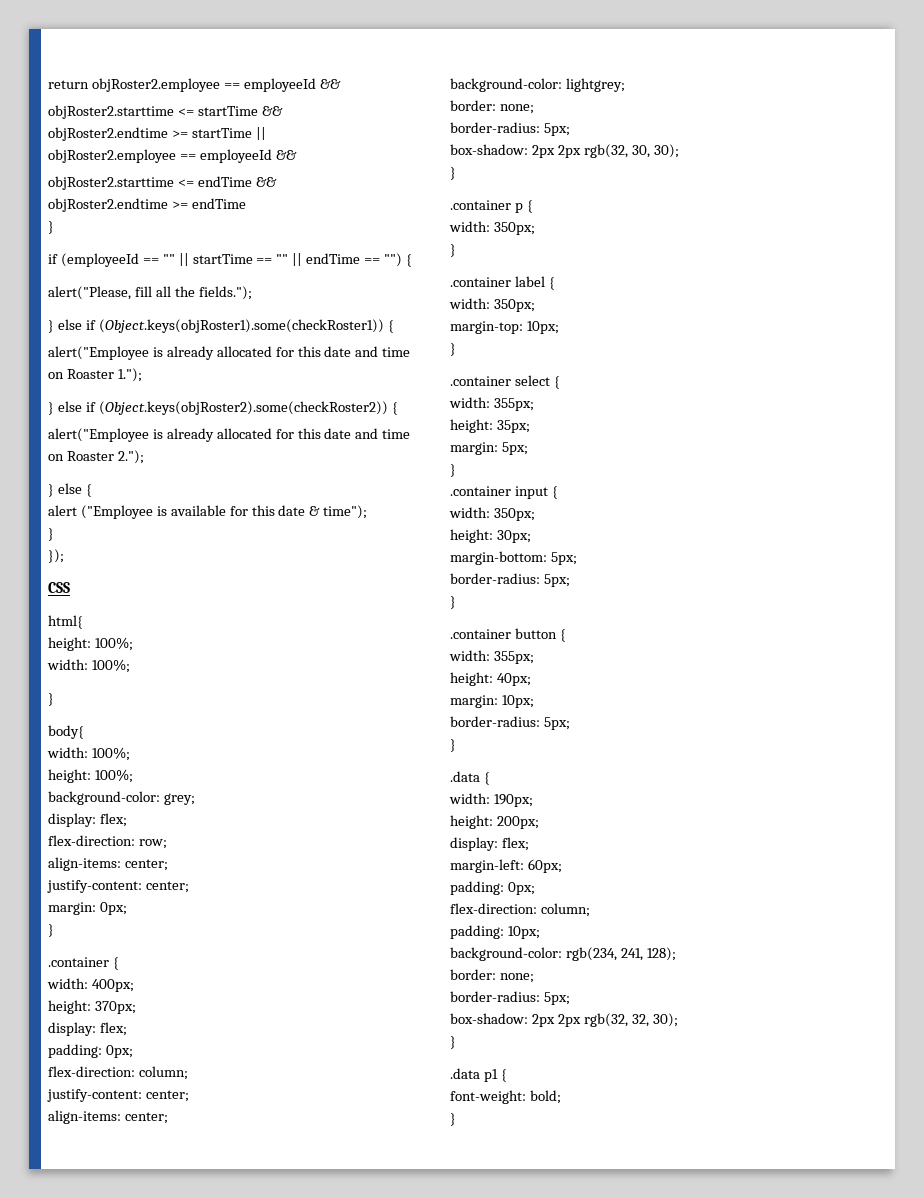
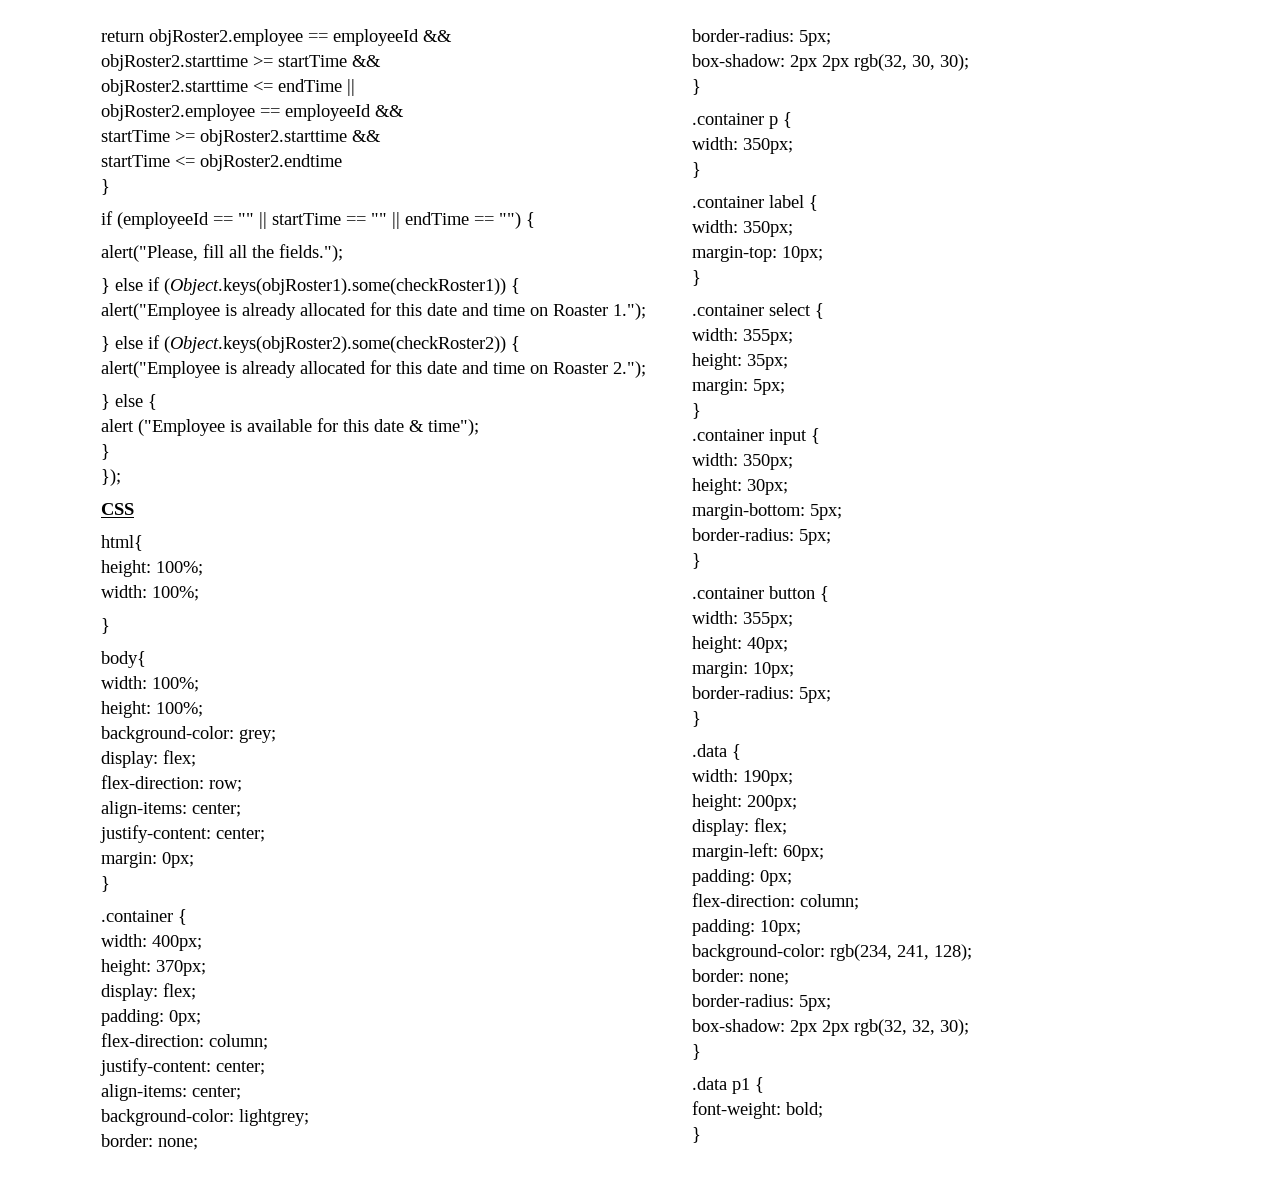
[177,108,194,116] <= -> [253,56,273,67] >=
[48,127,252,141] objRoster2.endtime >= startTime -> [101,79,342,96] objRoster2.starttime <= endTime
[48,176,277,190] [48,198,246,212] objRoster2.starttime <= endTime && // objRoster2.endtime >= endTime -> [101,129,381,146] [101,154,342,171] startTime >= objRoster2.starttime && // startTime <= objRoster2.endtime

